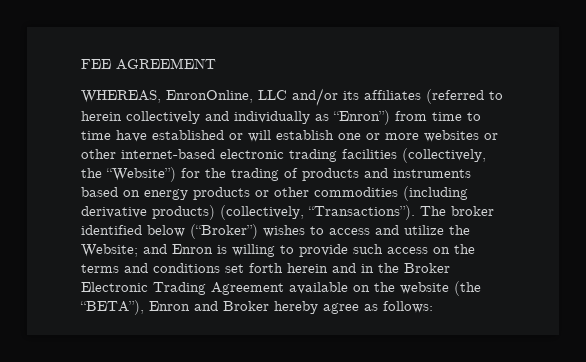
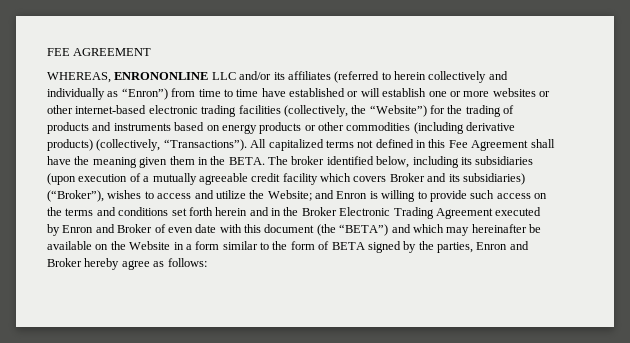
[166,90,253,103] EnronOnline, -> [114,72,209,80] ENRONONLINE
[420,206,494,216] [81,224,258,239] The broker identified below (“Broker”) -> [250,139,555,151] [47,156,534,168] [47,173,525,185] [47,190,104,202] All capitalized terms not defined in this Fee Agreement shall have the meaning given them in the BETA. The broker identified below, including its subsidiaries (upon execution of a mutually agreeable credit facility which covers Broker and its subsidiaries) (“Broker”),
[289,281,481,296] [80,300,144,315] available on the website (the “BETA”), -> [495,207,542,216] [47,224,541,236] [47,241,473,253] executed by Enron and Broker of even date with this document (the “BETA”) and which may hereinafter be available on the Website in a form similar to the form of BETA signed by the parties,

